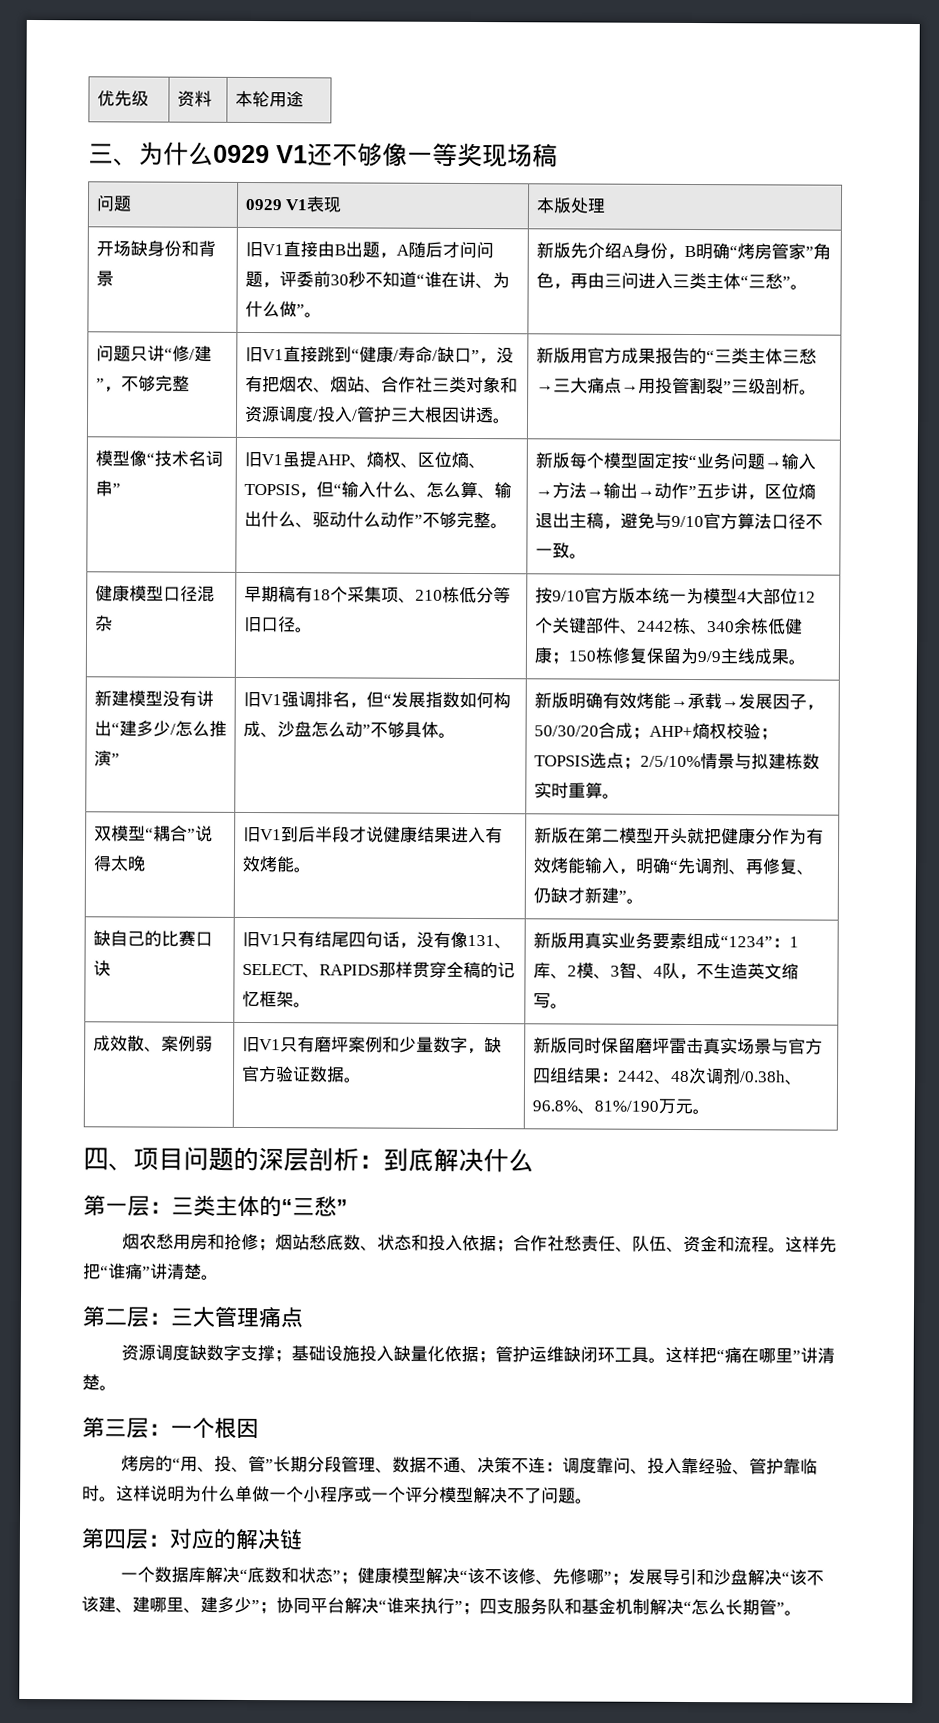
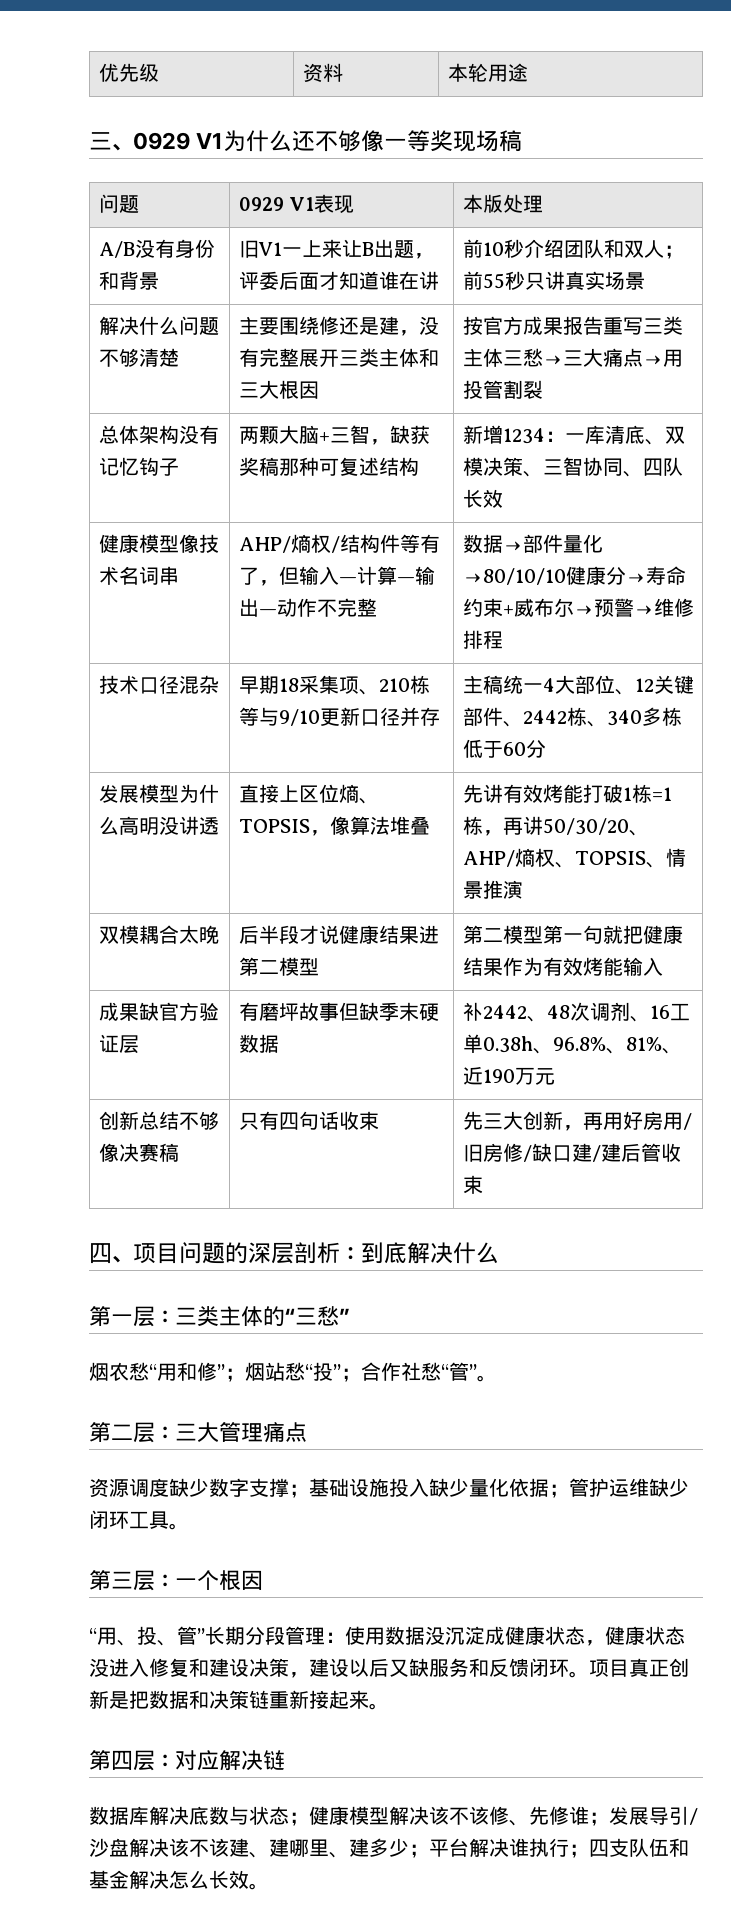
[138,141,308,166] 为什么0929 V1 -> [133,130,293,152] 0929 V1为什么
[95,240,148,257] 开场缺 -> [98,239,175,258] A/B没有
[282,241,335,258] 直接由 -> [281,239,362,258] 一上来让
[395,241,494,259] [244,270,510,289] [244,300,322,318] [535,242,831,260] [535,272,808,290] [95,345,212,362] [95,375,190,393] [244,346,514,365] [244,375,518,394] [243,405,392,423] A随后才问问题，评委前30秒不知道“谁在讲、为什么做”。 | 新版先介绍A身份，B明确“烤房管家”角色，再由三问进入三类主体“三愁”。 // 问题只讲“修/建”，不够完整 | 旧V1直接跳到“健康/寿命/缺口”，没有把烟农、烟站、合作社三类对象和资源调度/投入/管护 -> [238,271,439,290] [462,239,684,259] [462,271,645,290] [98,316,219,335] [98,348,179,367] [238,316,439,336] [238,348,439,367] 评委后面才知道谁在讲 | 前10秒介绍团队和双人；前55秒只讲真实场景 // 解决什么问题不够清楚 | 主要围绕修还是建，没有完整展开三类主体和
[457,406,511,424] [535,347,588,364] 讲透。 | 新版用 -> [462,316,483,335] | 按
[688,347,715,365] 的“ -> [602,317,643,335] 重写
[722,378,817,395] [94,450,223,467] [94,480,121,497] [243,451,486,469] [243,481,512,499] [243,510,508,529] [534,452,816,470] [534,482,816,501] [534,512,823,530] [534,542,587,559] [94,585,164,602] ”三级剖析。 // 模型像“技术名词串” | 旧V1虽提AHP、熵权、区位熵、TOPSIS，但“输入什么、怎么算、输出什么、驱动什么动作”不够完整。 | 新版每个模型固定按“业务问题→输入→方法→输出→动作”五步讲，区位熵退出主稿，避免与9/10官方算法口径不一致。 // 健康模型 -> [98,425,219,444] [98,457,179,476] [238,425,430,445] [238,457,419,476] [462,425,685,445] [462,457,683,477] [462,489,503,508] [98,534,219,553] [98,566,179,585] [238,534,440,553] [238,566,435,586] [238,598,377,617] [462,534,603,553] [462,566,686,585] [462,598,694,617] [462,630,503,649] [98,675,139,694] // 总体架构没有记忆钩子 | 两颗大脑+三智，缺获奖稿那种可复述结构 | 新增1234：一库清底、双模决策、三智协同、四队长效 // 健康模型像技术名词串 | AHP/熵权/结构件等有了，但输入—计算—输出—动作不完整 | 数据→部件量化→80/10/10健康分→寿命约束+威布尔→预警→维修排程 // 技术
[277,586,348,603] 稿有18个 -> [278,678,299,692] 18
[458,586,511,604] [243,616,313,633] [534,587,738,605] 低分等旧口径。 | 按9/10官方版本统一为模型 -> [238,707,440,727] [462,675,543,694] 等与9/10更新口径并存 | 主稿统一
[796,591,816,603] [534,617,553,634] 12个 -> [614,678,654,695] 、12
[733,618,803,635] [533,647,806,665] [93,690,214,707] [93,720,227,737] [93,750,120,767] [242,691,511,709] [242,720,456,738] [533,692,824,711] [533,722,778,741] [533,752,820,770] [533,782,620,799] [93,825,213,842] [92,855,112,872] 余栋低健康；150栋修复保留为9/9主线成果。 // 新建模型没有讲出“建多少/怎么推演” | 旧V1强调排名，但“发展指数如何构成、沙盘怎么动”不够具体。 | 新版明确有效烤能→承载→发展因子，50/30/20合成；AHP+熵权校验；TOPSIS选点；2/5/10%情景与拟建栋数实时重算。 // 双模型“耦合”说得 -> [641,707,682,726] [462,739,546,758] [98,784,219,803] [98,816,219,835] [238,784,379,804] [238,816,430,836] [462,784,672,803] [462,816,649,836] [462,848,686,868] [462,880,523,899] [98,925,179,944] 多栋低于60分 // 发展模型为什么高明没讲透 | 直接上区位熵、TOPSIS，像算法堆叠 | 先讲有效烤能打破1栋=1栋，再讲50/30/20、AHP/熵权、TOPSIS、情景推演 // 双模耦合
[242,826,299,843] 旧V1到 -> (219, 934) none
[467,826,503,844] [241,855,311,873] [533,827,688,844] 入有效烤能。 | 新版在第二模型开头 -> [238,957,319,976] [462,925,603,944] 第二模型 | 第二模型第一句
[754,828,773,845] 分 -> [462,957,503,976] 结果
[617,857,814,875] [532,887,644,904] [92,930,213,947] [92,960,111,977] [241,931,512,949] [241,961,515,979] [241,990,311,1008] [532,932,799,950] [532,961,799,981] [532,992,568,1009] [92,1035,213,1052] [241,1036,502,1055] [240,1065,362,1083] [532,1037,823,1055] [531,1067,803,1085] [531,1098,710,1115] ，明确“先调剂、再修复、仍缺才新建”。 // 缺自己的比赛口诀 | 旧V1只有结尾四句话，没有像131、SELECT、RAPIDS那样贯穿全稿的记忆框架。 | 新版用真实业务要素组成“1234”：1库、2模、3智、4队，不生造英文缩写。 // 成效散、案例弱 | 旧V1只有磨坪案例和少量数字，缺官方验证数据。 | 新版同时保留磨坪雷击真实场景与官方四组结果：2442、48次调剂/0.38h、96.8%、81%/190万元。 -> [98,1002,219,1021] [98,1034,139,1054] [238,1002,439,1022] [238,1034,279,1053] [462,1002,690,1022] [462,1034,682,1054] [462,1066,555,1085] [98,1111,219,1130] [98,1143,179,1162] [238,1111,379,1130] [462,1111,692,1131] [462,1143,681,1162] [462,1175,483,1194] // 成果缺官方验证层 | 有磨坪故事但缺季末硬数据 | 补2442、48次调剂、16工单0.38h、96.8%、81%、近190万元 // 创新总结不够像决赛稿 | 只有四句话收束 | 先三大创新，再用好房用/旧房修/缺口建/建后管收束
[172,1233,837,1253] [83,1263,202,1280] 用房和抢修；烟站愁底数、状态和投入依据；合作社愁责任、队伍、资金和流程。这样先把“谁痛”讲清楚 -> [149,1362,477,1382] “用和修”；烟站愁“投”；合作社愁“管”
(207, 1352) none -> [189,1478,209,1497] 少
(411, 1353) none -> [449,1478,469,1497] 少
(581, 1354) none -> [669,1478,689,1497] 少
[664,1346,835,1364] [82,1374,117,1391] 这样把“痛在哪里”讲清楚。 -> (189, 1526) none
[120,1455,173,1472] 烤房的 -> (263, 1580) none
[374,1456,818,1475] [82,1485,576,1504] 、数据不通、决策不连：调度靠问、投入靠经验、管护靠临时。这样说明为什么单做一个小程序或一个评分模型解决不了问题 -> [325,1626,685,1646] [89,1658,689,1678] [89,1690,369,1709] ：使用数据没沉淀成健康状态，健康状态没进入修复和建设决策，建设以后又缺服务和反馈闭环。项目真正创新是把数据和决策链重新接起来
[213,1528,236,1549] 的 -> (219, 1760) none
[119,1566,155,1583] 一个 -> (285, 1760) none
[238,1566,341,1584] “底数和状态” -> [189,1806,289,1825] 底数与状态
[458,1569,468,1582] “ -> (429, 1815) none
[585,1568,612,1585] 哪” -> [569,1806,589,1825] 谁
[695,1569,714,1586] 和 -> [689,1808,698,1825] /
[780,1571,790,1584] “ -> (169, 1847) none
[251,1597,785,1616] ”；协同平台解决“谁来执行”；四支服务队和基金机制解决“怎么长期管” -> [409,1838,689,1858] [89,1870,249,1889] ；平台解决谁执行；四支队伍和基金解决怎么长效

